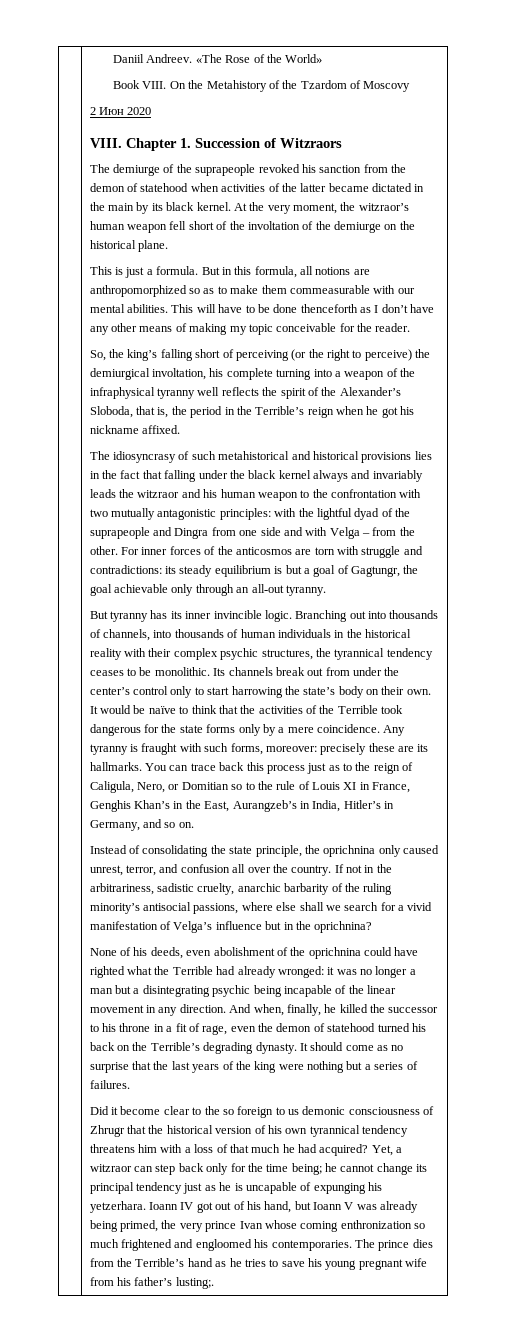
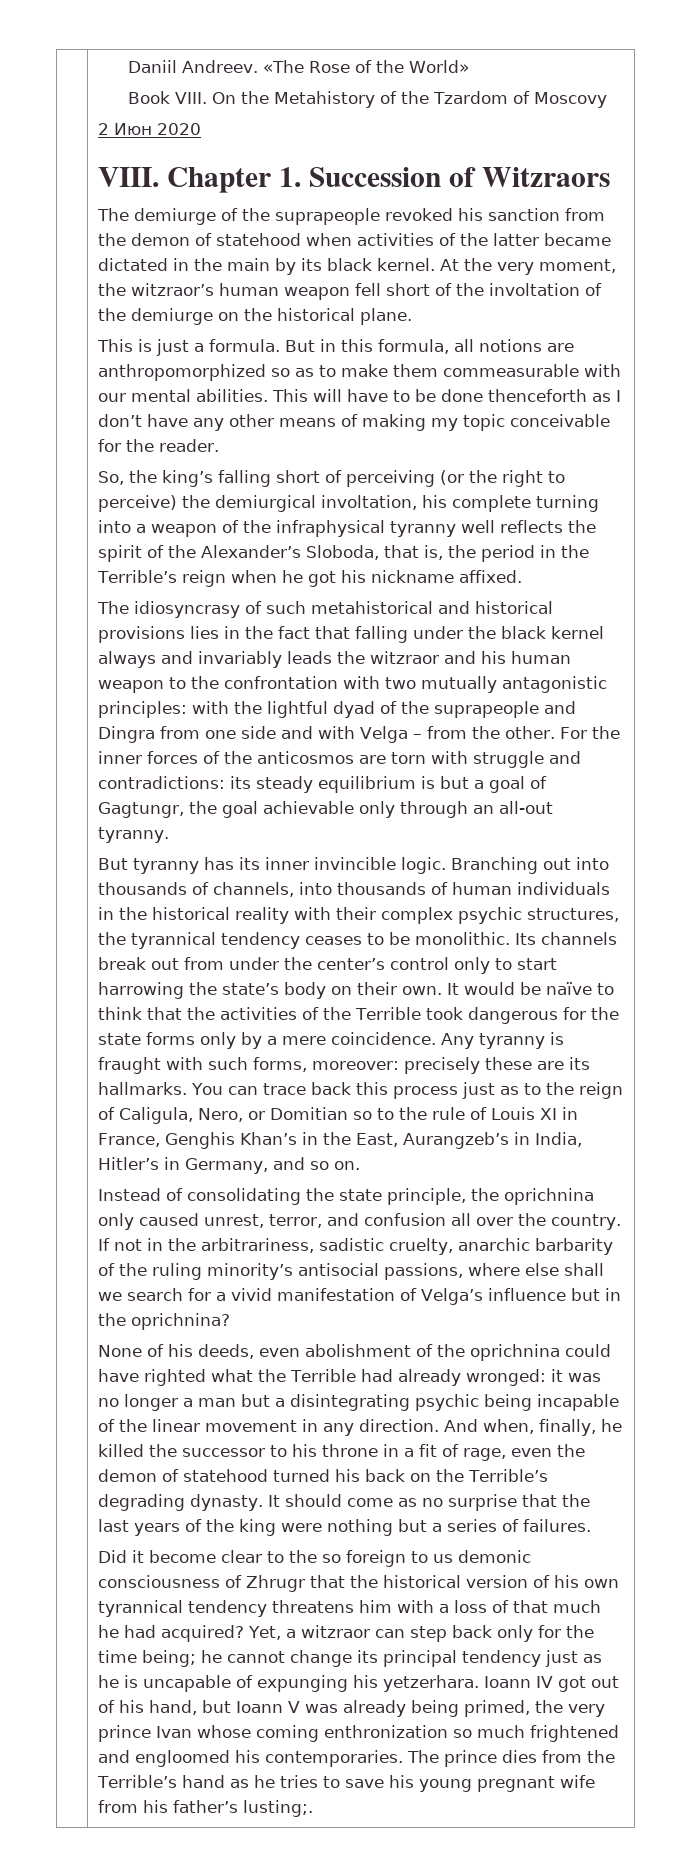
(140, 551) none -> [591,726,620,739] the

